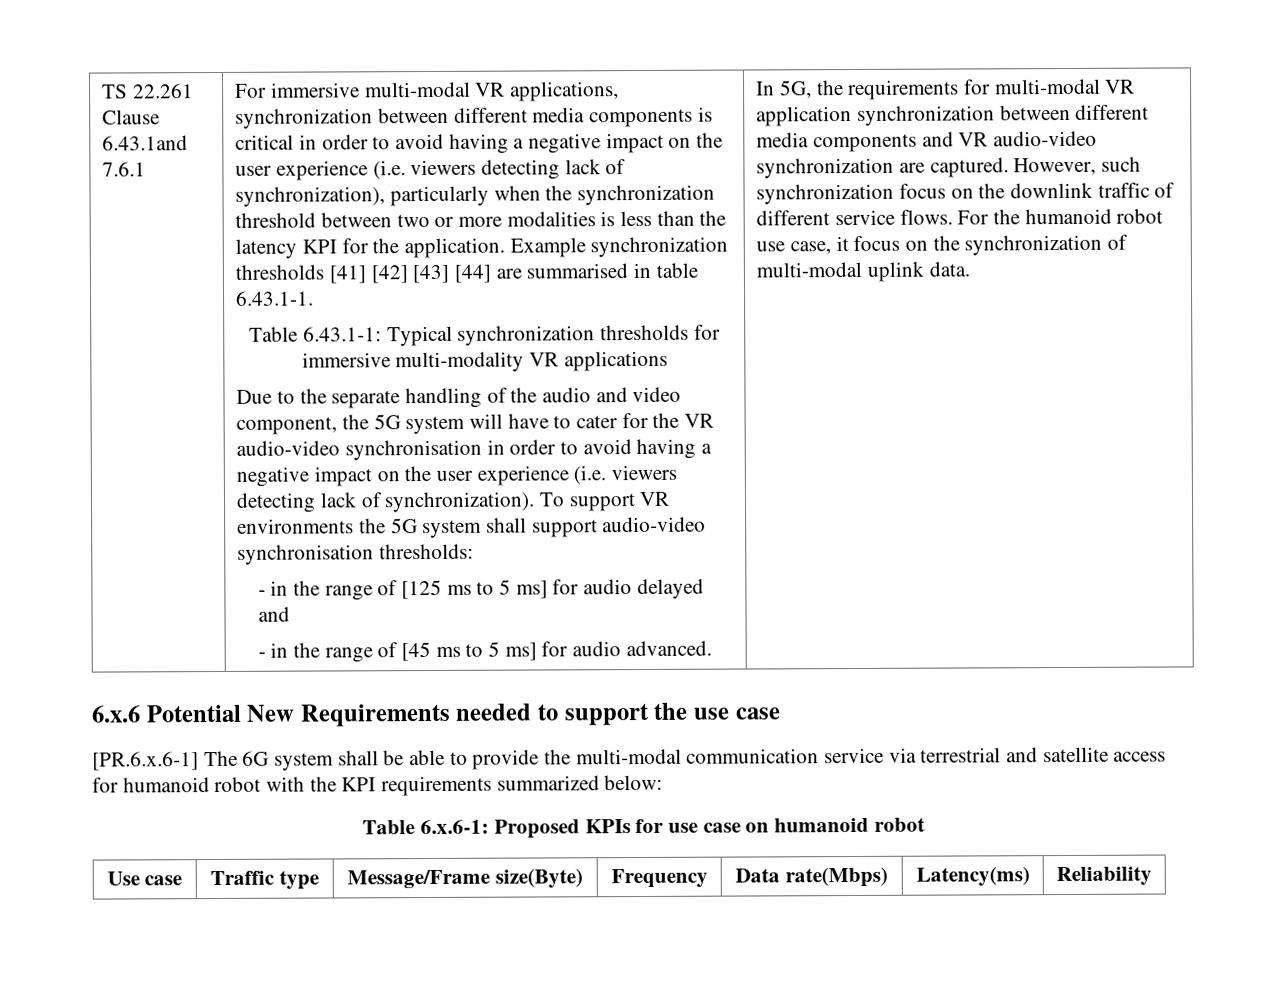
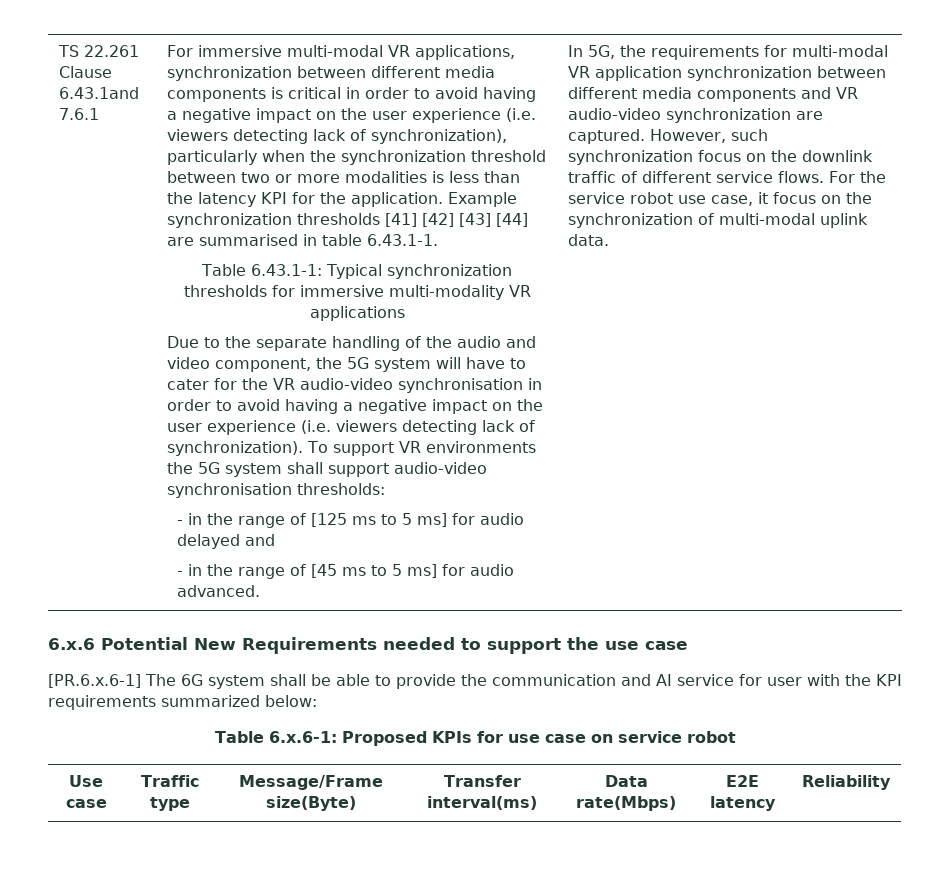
[1024,208,1112,225] humanoid -> [567,192,625,204] service
[575,746,1167,765] [92,776,262,793] multi-modal communication service via terrestrial and satellite access for humanoid robot -> [492,674,802,686] communication and AI service for user
[773,817,869,833] humanoid -> [617,731,682,743] service
[610,868,708,889] Frequency -> [443,775,521,787] [427,796,537,810] Transfer interval(ms)
[915,866,1030,887] Latency(ms) -> [725,775,759,787] [709,796,776,811] E2E latency

